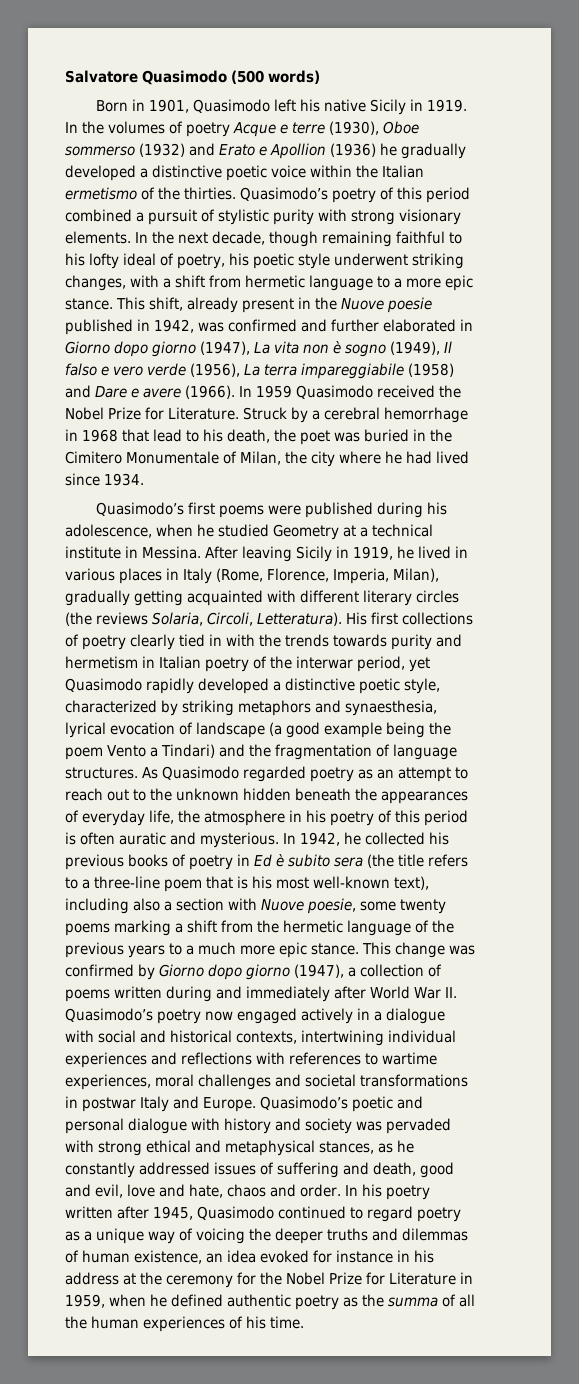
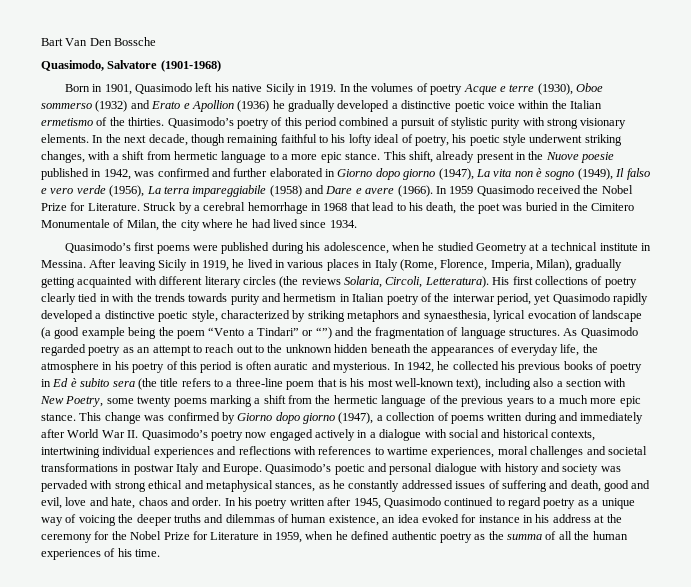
[65,70,320,85] Salvatore Quasimodo (500 words) -> [41,37,157,46] [41,60,221,72] Bart Van Den Bossche // Quasimodo, Salvatore (1901-1968)
[107,744,215,758] Vento a Tindari) -> [208,327,332,339] “Vento a Tindari” or “”)
[261,898,356,914] Nuove poesie, -> [40,396,104,407] New Poetry,

